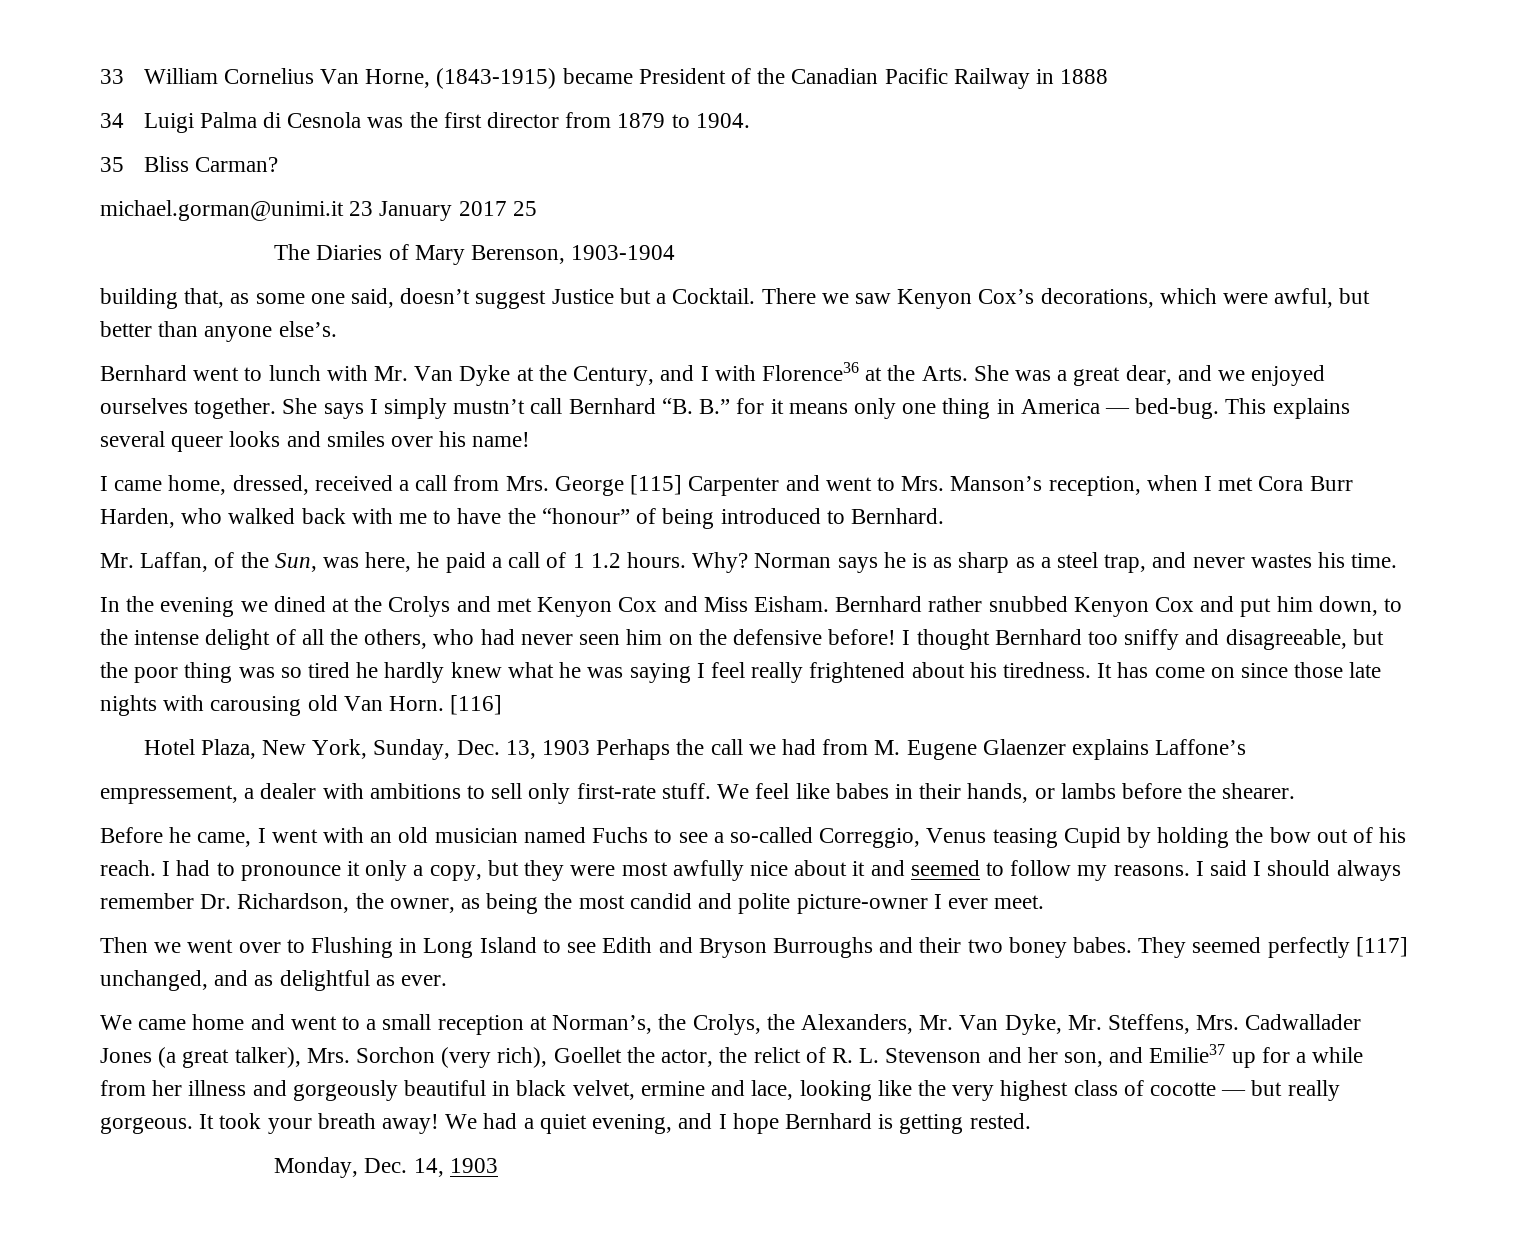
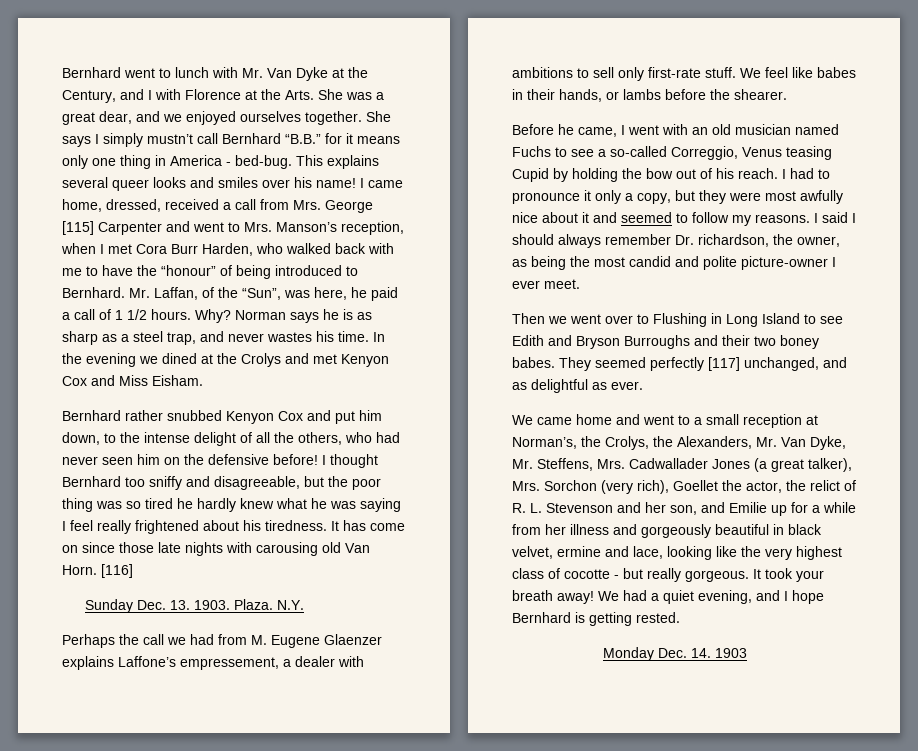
[100,68,1109,89] [100,112,750,133] [100,156,278,172] [100,200,537,221] [274,244,676,265] [100,288,1371,309] [100,321,337,342] 33 William Cornelius Van Horne, (1843-1915) became President of the Canadian Pacific Railway in 1888 // 34 Luigi Palma di Cesnola was the first director from 1879 to 1904. // 35 Bliss Carman? // michael.gorman@unimi.it 23 January 2017 25 // The Diaries of Mary Berenson, 1903-1904 // building that, as some one said, doesn’t suggest Justice but a Cocktail. There we saw Kenyon Cox’s decorations, which were awful, but better than anyone else’s. // -> (62, 72) none
[761,362,859,381] Florence36 -> [185,89,241,100] Florence
[661,398,731,414] “B. B.” -> [285,134,321,144] “B.B.”
[1104,408,1130,414] — -> [226,162,231,166] -
(531, 439) // -> (356, 183) none
(944, 516) // -> (125, 292) none
[274,553,317,572] Sun, -> [242,288,281,300] “Sun”,
[590,553,621,568] 1.2 -> [127,309,147,320] 1/2
(1398, 560) // -> (369, 336) none
(829, 604) none -> (203, 380) //
[143,739,590,760] Hotel Plaza, New York, Sunday, Dec. 13, 1903 -> [84,599,304,613] Sunday Dec. 13. 1903. Plaza. N.Y. //
(1247, 747) // -> (176, 661) none
[237,893,350,913] Richardson, -> [698,234,769,247] richardson,
[1149,1044,1226,1063] Emilie37 -> [729,502,767,513] Emilie
[1221,1090,1247,1096] — -> [614,575,619,579] -
[274,1157,444,1178] Monday, Dec. 14, -> [602,647,711,661] Monday Dec. 14.

